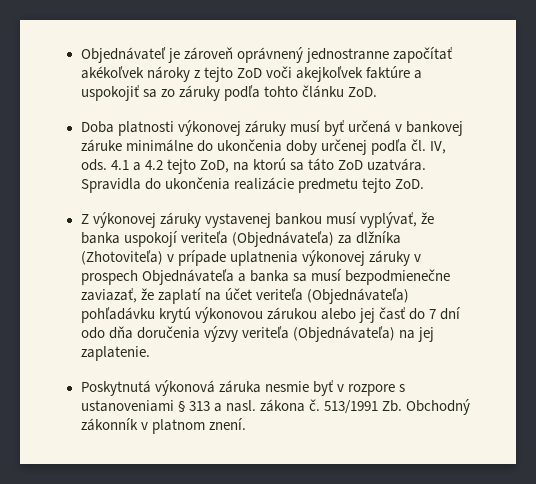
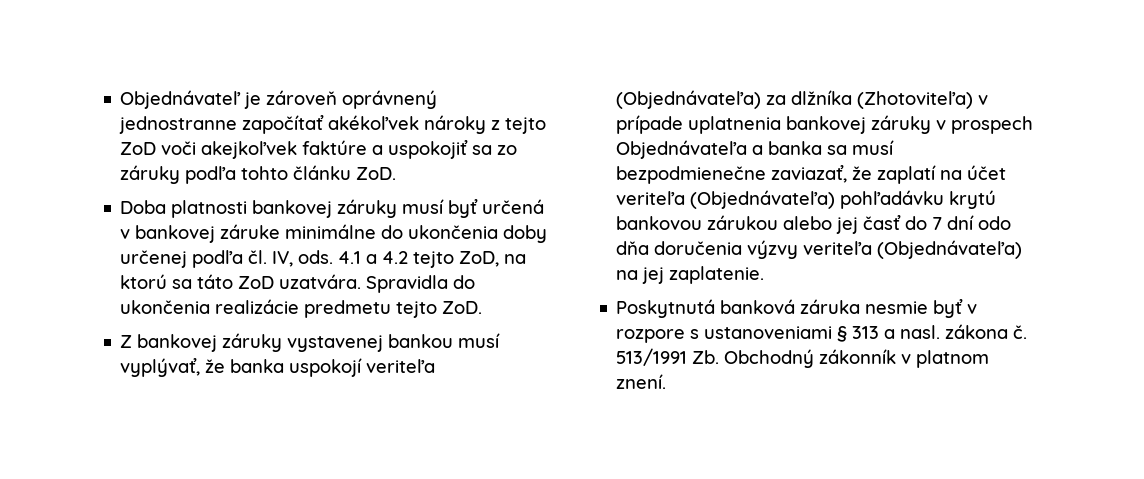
[177,120,241,136] výkonovej -> [252,200,333,218] bankovej
[92,212,156,228] výkonovej -> [137,334,218,352] bankovej
[301,250,365,266] výkonovej -> [786,116,867,134] bankovej
[194,307,263,323] výkonovou -> [616,216,703,230] bankovou
[154,380,215,396] výkonová -> [720,299,796,314] banková

